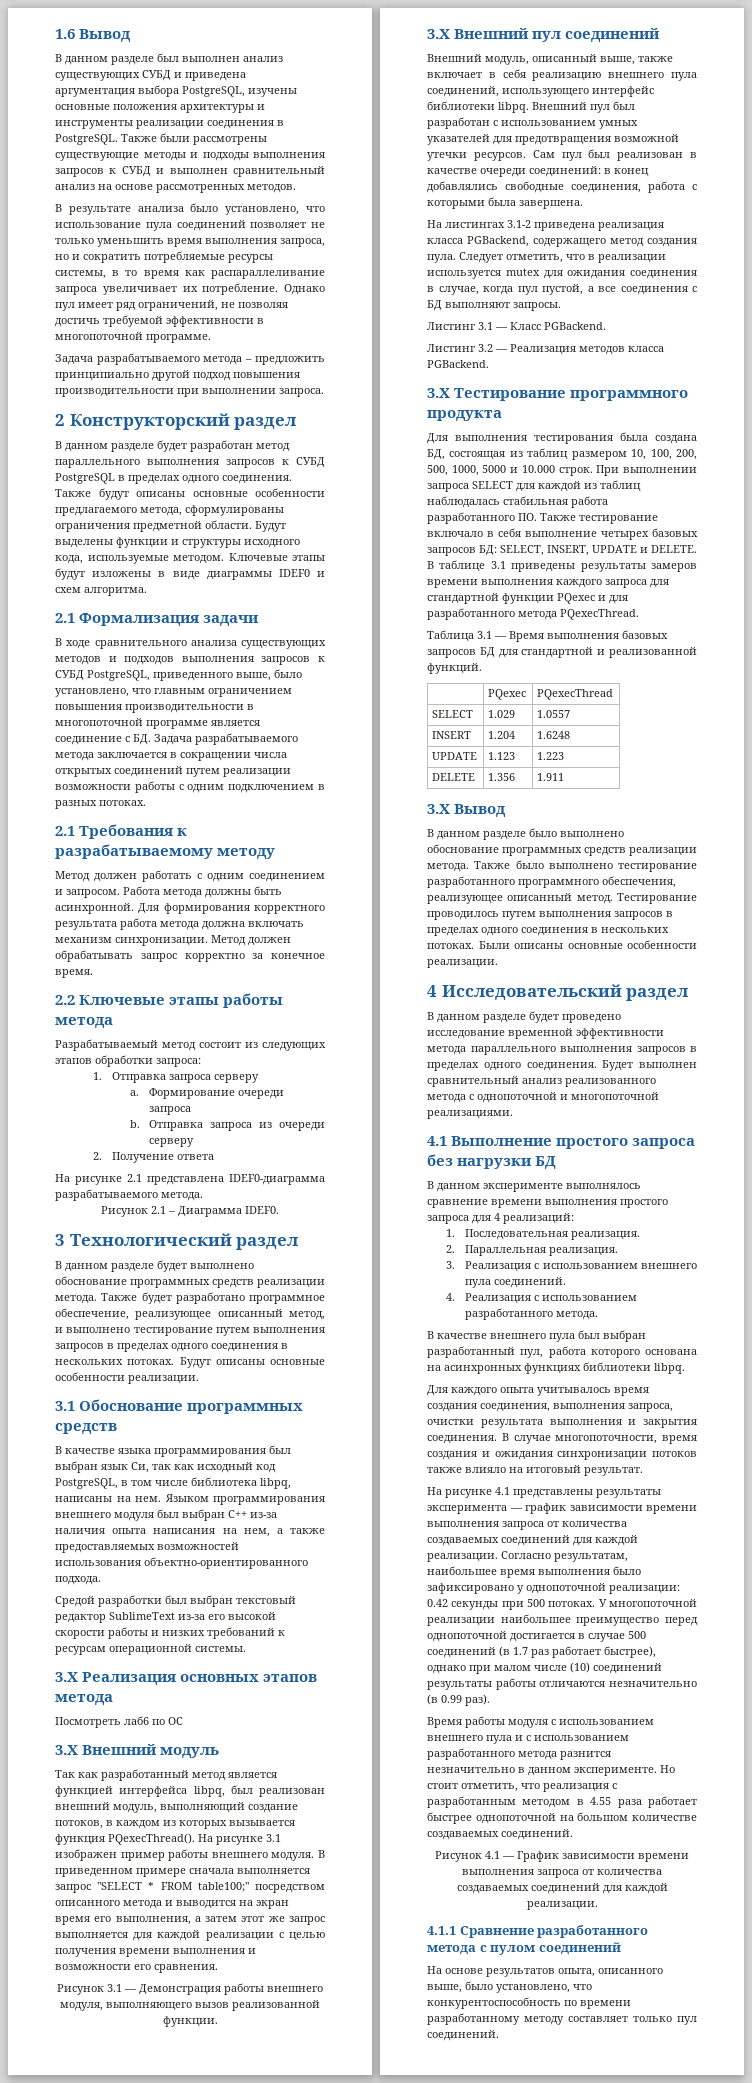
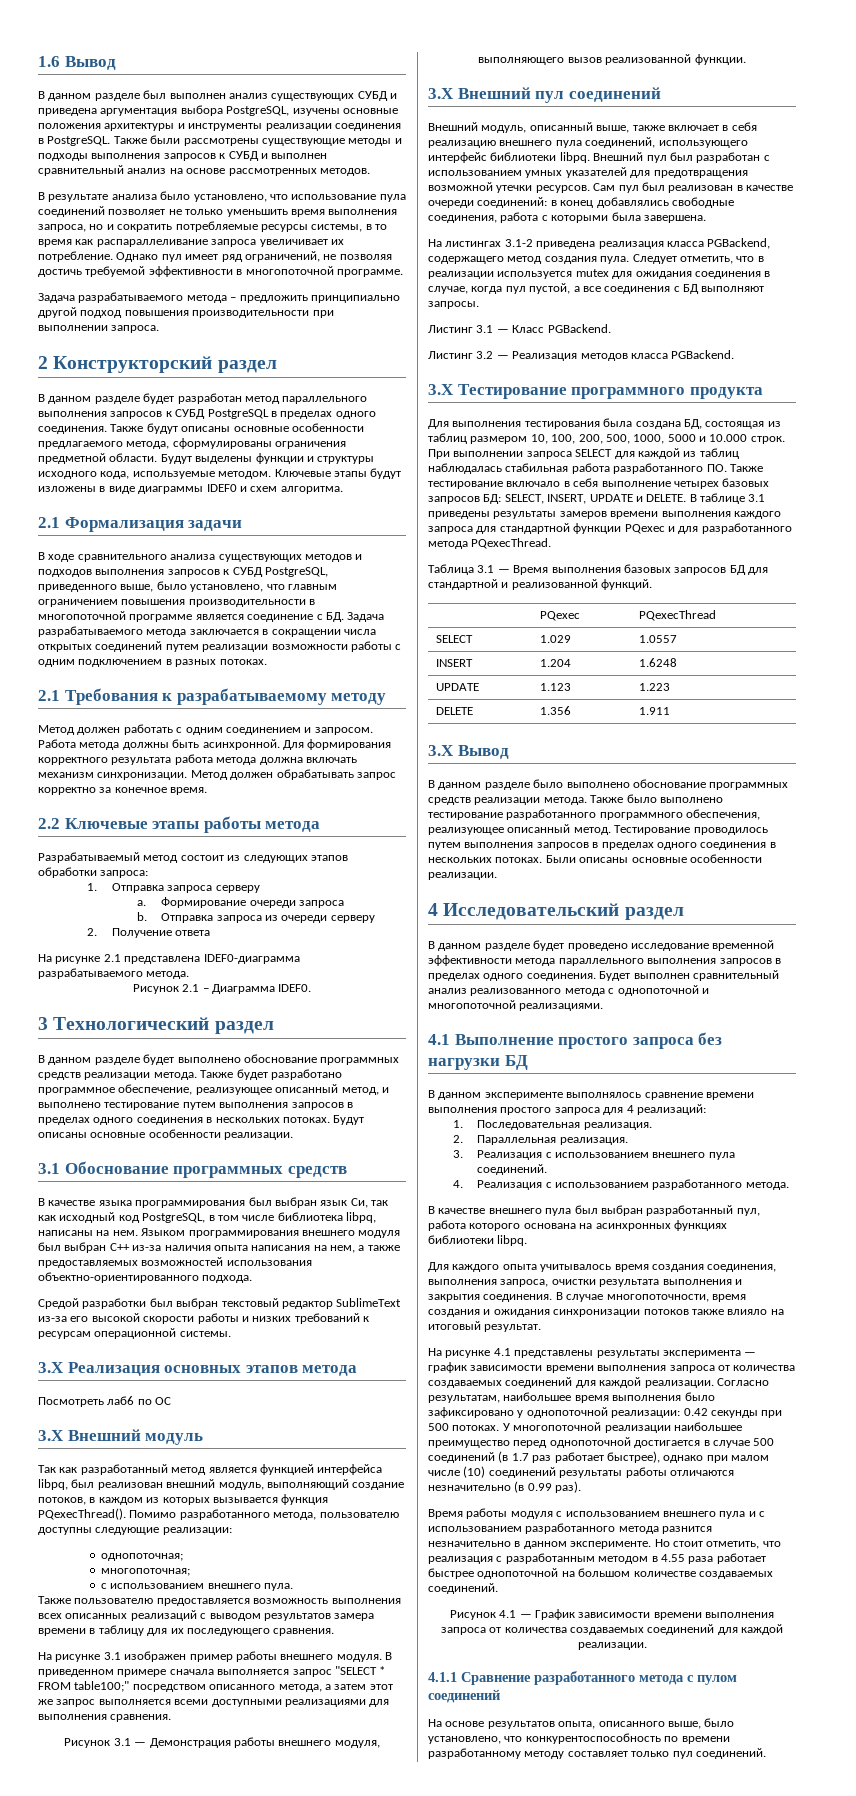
(195, 1839) none -> [129,1509,399,1520] [38,1527,232,1535] [101,1553,184,1561] [101,1568,191,1576] [101,1583,294,1591] [38,1596,401,1606] [38,1610,375,1621] [38,1625,335,1636] Помимо разработанного метода, пользователю доступны следующие реализации: // однопоточная; // многопоточная; // с использованием внешнего пула. // Также пользователю предоставляется возможность выполнения всех описанных реализаций с выводом результатов замера времени в таблицу для их последующего сравнения. //
[123,1900,289,1909] [55,1916,191,1925] метода и выводится на экран время его выполнения, -> [278,1684,322,1692] метода,
[133,1930,325,1941] [55,1948,256,1957] [55,1964,151,1970] для каждой реализации с целью получения времени выполнения и возможности его -> [174,1699,390,1707] [38,1714,107,1720] всеми доступными реализациями для выполнения

